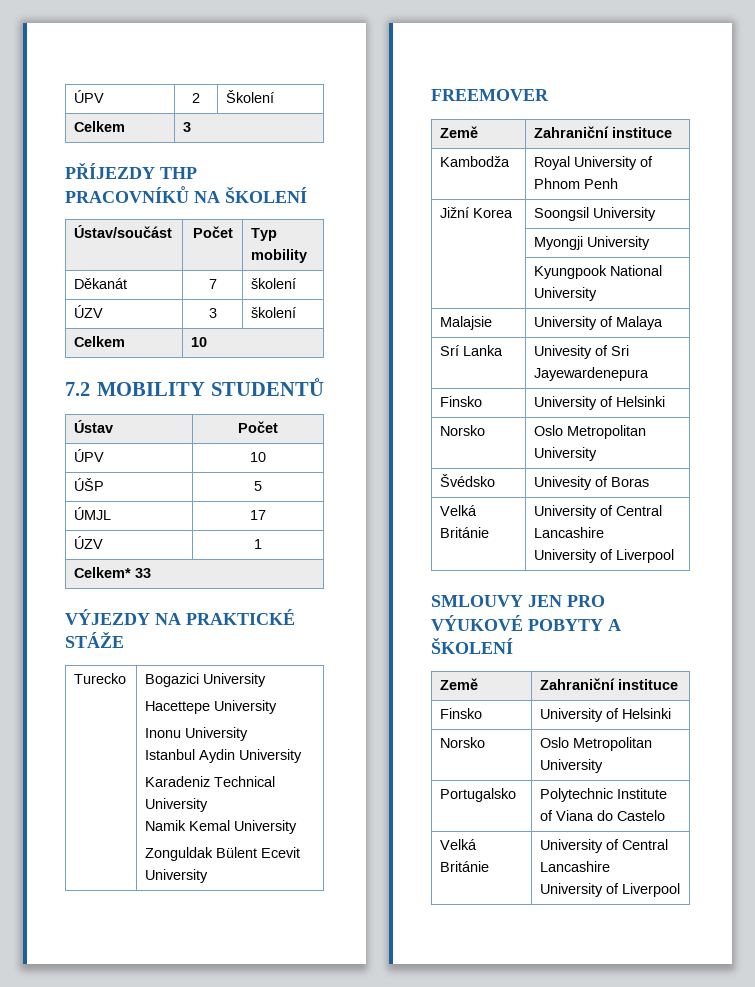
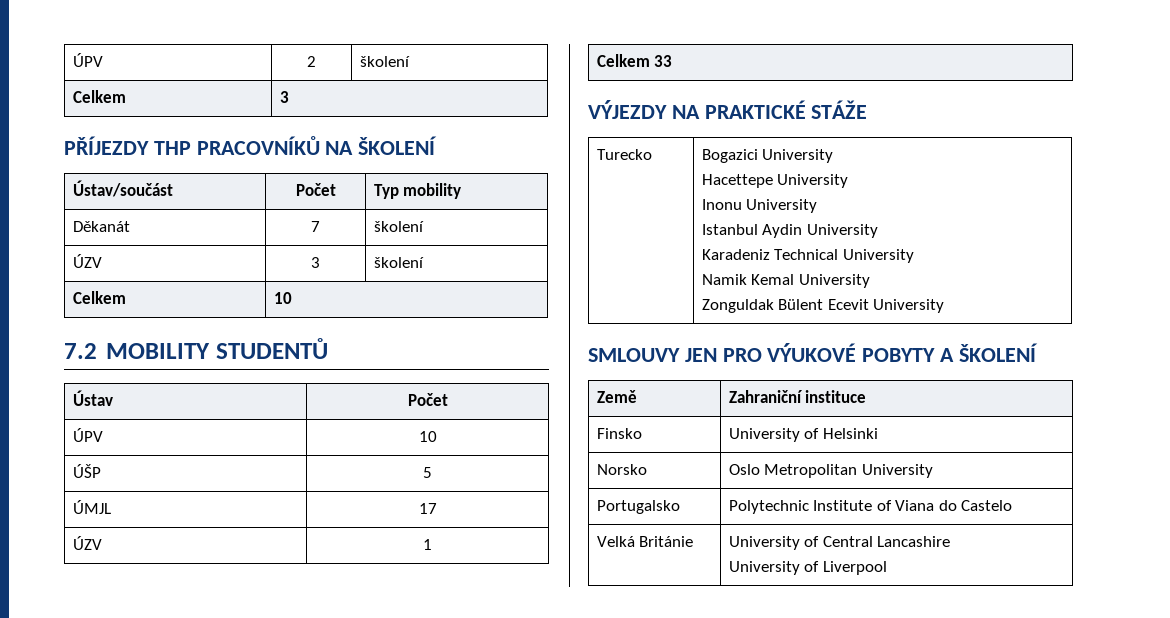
[226,90,275,103] Školení -> [359,56,410,67] školení
[74,567,132,578] Celkem* -> [596,54,650,67] Celkem
[431,89,549,101] [440,126,479,138] [534,126,673,138] [440,156,511,167] [534,156,654,170] [534,178,619,189] [440,207,514,218] [534,207,657,221] [534,236,651,250] [534,265,663,279] [534,287,598,301] [440,316,493,330] [534,316,664,330] [440,345,504,356] [534,345,630,359] [534,367,650,381] [440,396,483,407] [534,396,666,410] [440,425,486,436] [534,425,647,439] [534,447,598,461] [440,474,496,487] [534,476,650,490] [440,505,478,516] [440,527,490,538] [534,505,663,519] [534,527,605,538] [534,549,675,563] // FREEMOVER // Země | Zahraniční instituce // Kambodža | Royal University of Phnom Penh // Jižní Korea | Soongsil University // | Myongji University // | Kyungpook National University // Malajsie | University of Malaya // Srí Lanka | Univesity of Sri Jayewardenepura // Finsko | University of Helsinki // Norsko | Oslo Metropolitan University // Švédsko | Univesity of Boras // Velká Británie | University of Central Lancashire // University of Liverpool -> (945, 306) none

